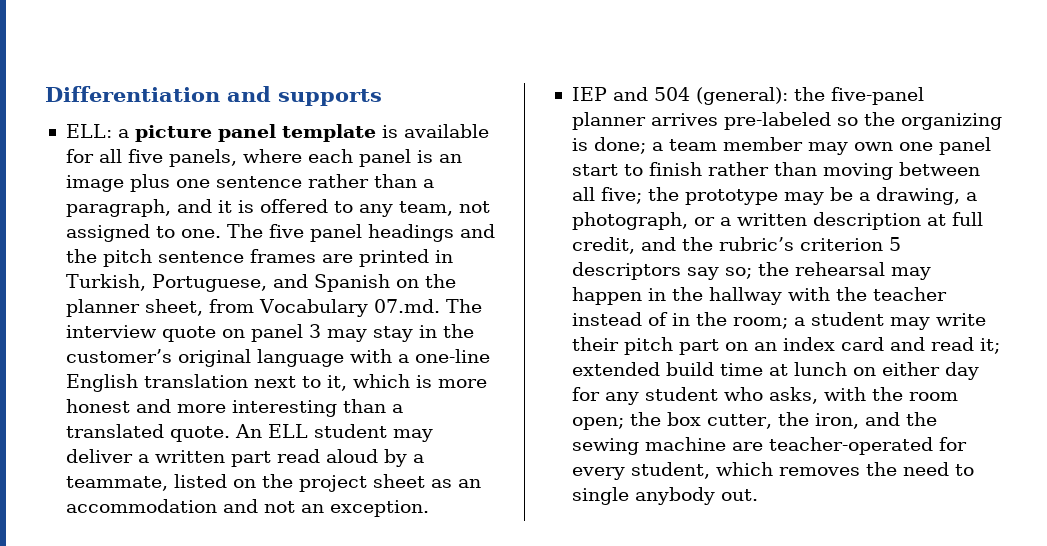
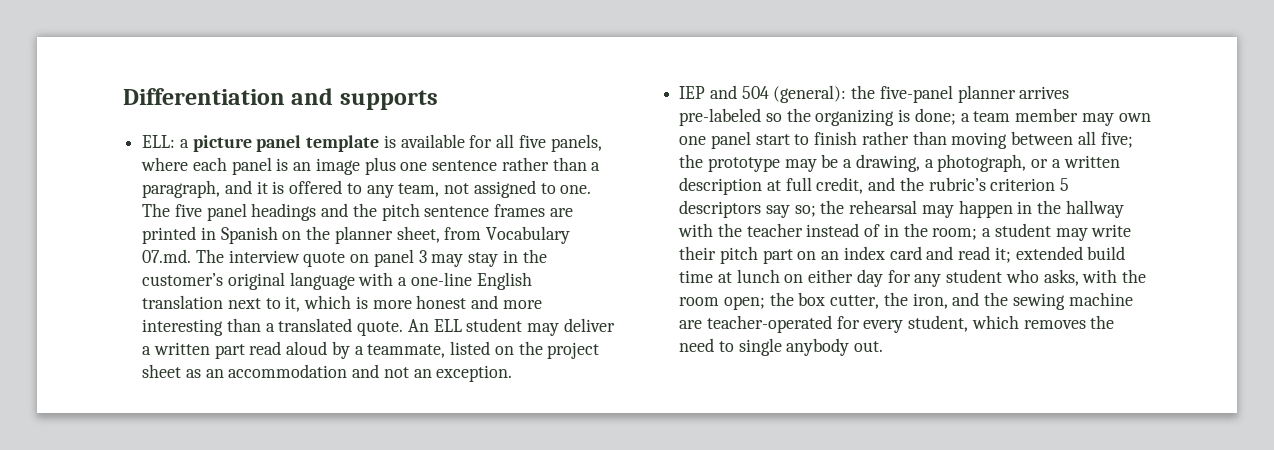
[65,274,308,292] Turkish, Portuguese, and -> (216, 233) none

